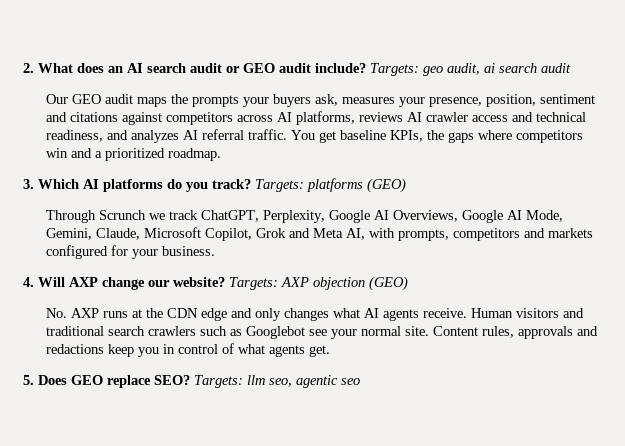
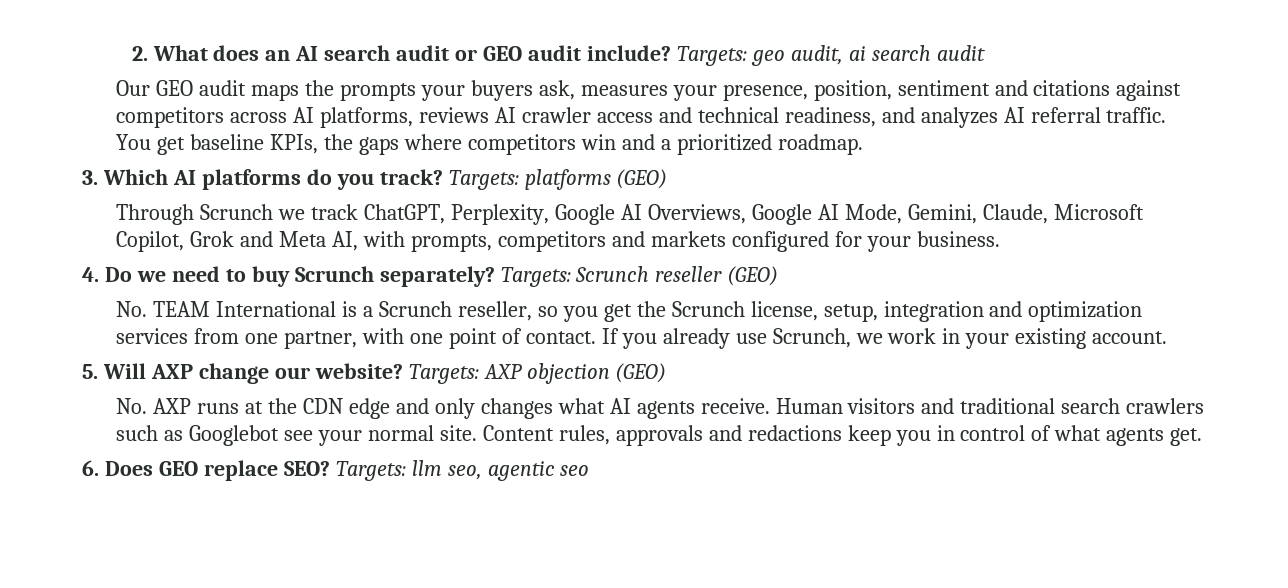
(34, 282) none -> [104,266,779,287] [116,301,1143,322] [116,328,1168,349] [82,364,98,379] Do we need to buy Scrunch separately? Targets: Scrunch reseller (GEO) // No. TEAM International is a Scrunch reseller, so you get the Scrunch license, setup, integration and optimization services from one partner, with one point of contact. If you already use Scrunch, we work in your existing account. // 5.
[23,375,34,385] 5. -> [82,460,99,476] 6.

